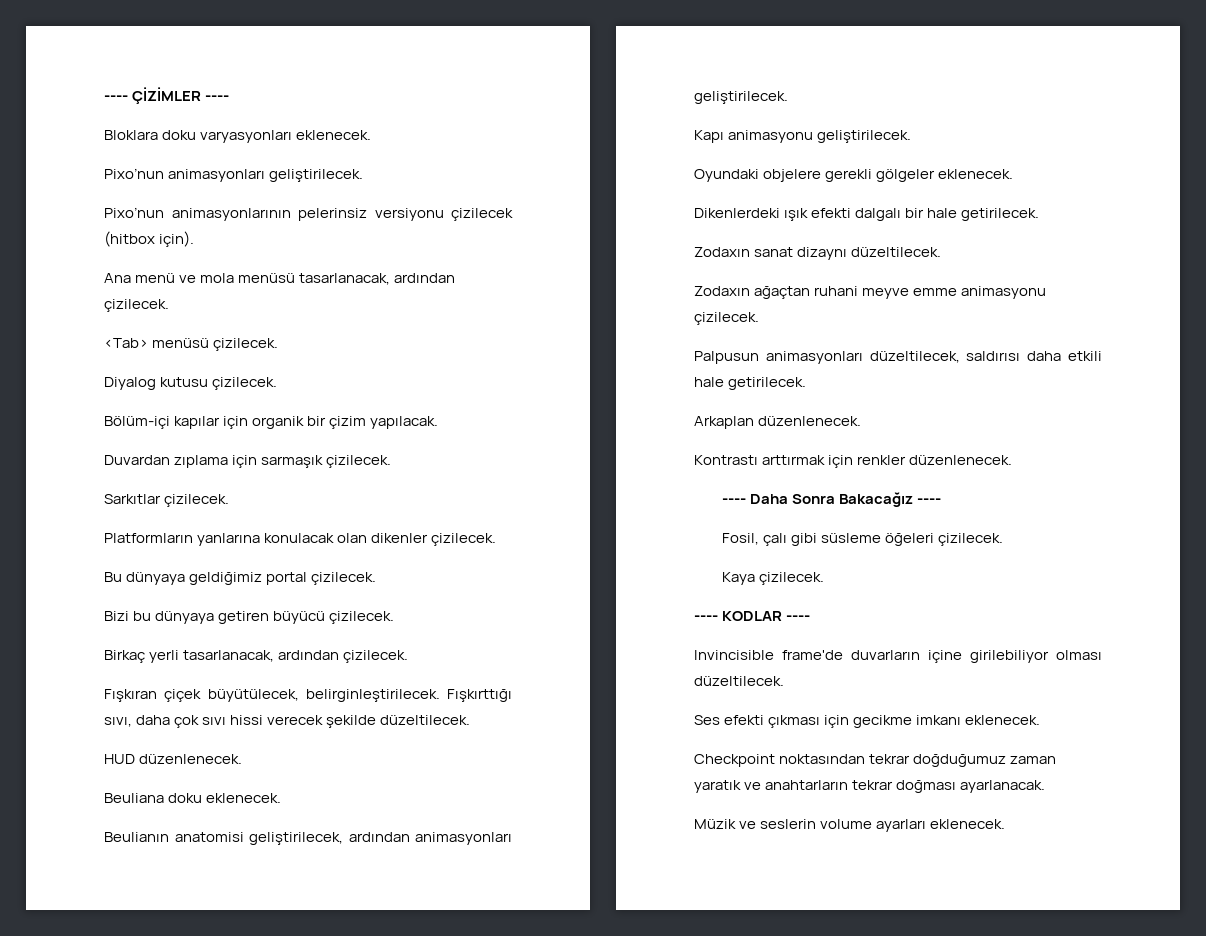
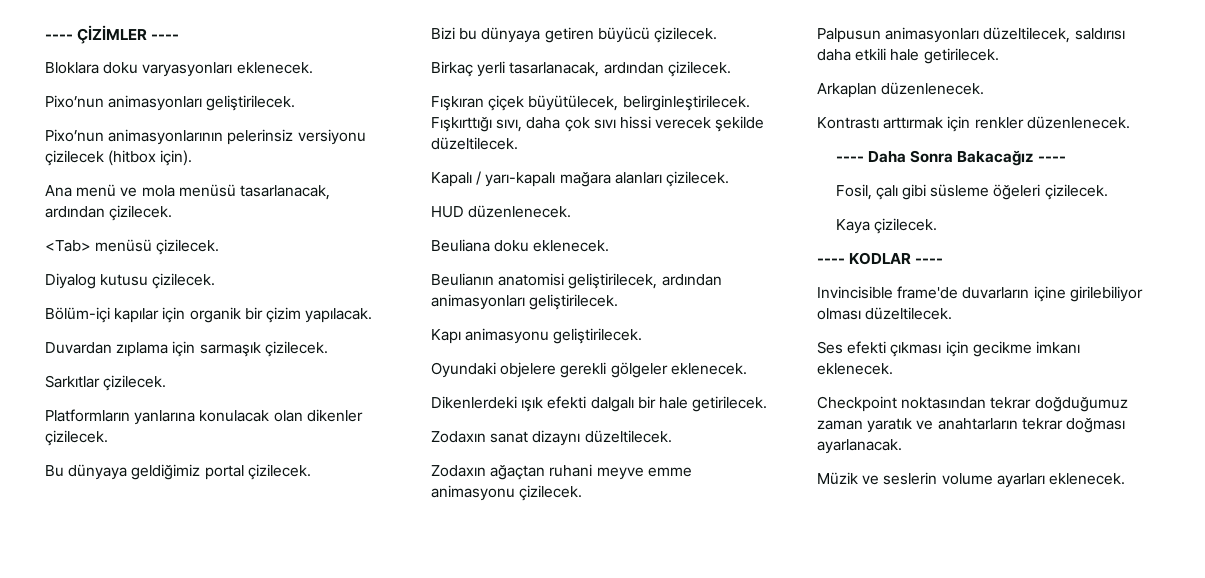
(471, 720) none -> [431,171,729,187] // Kapalı / yarı-kapalı mağara alanları çizilecek.

